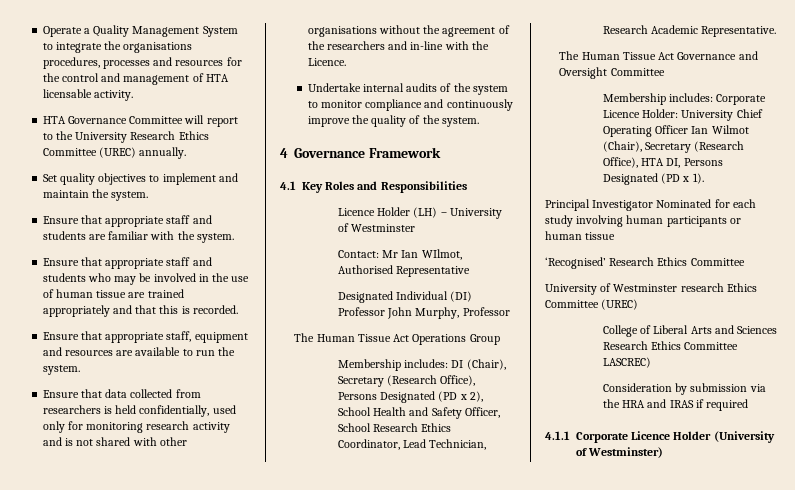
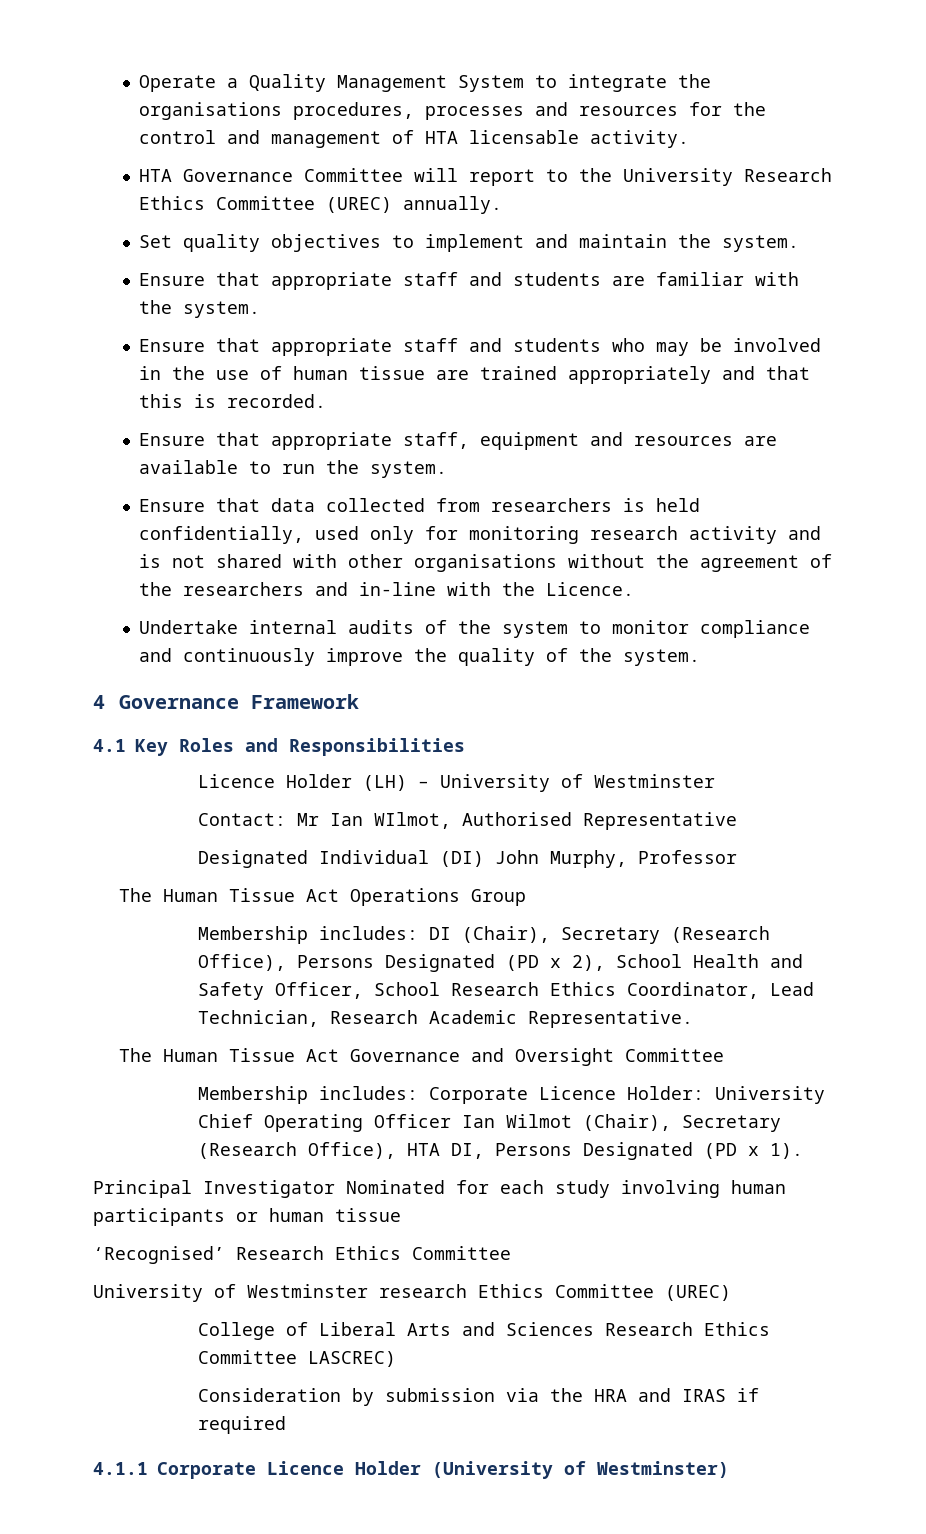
[337,307,385,316] Professor -> (484, 859) none

